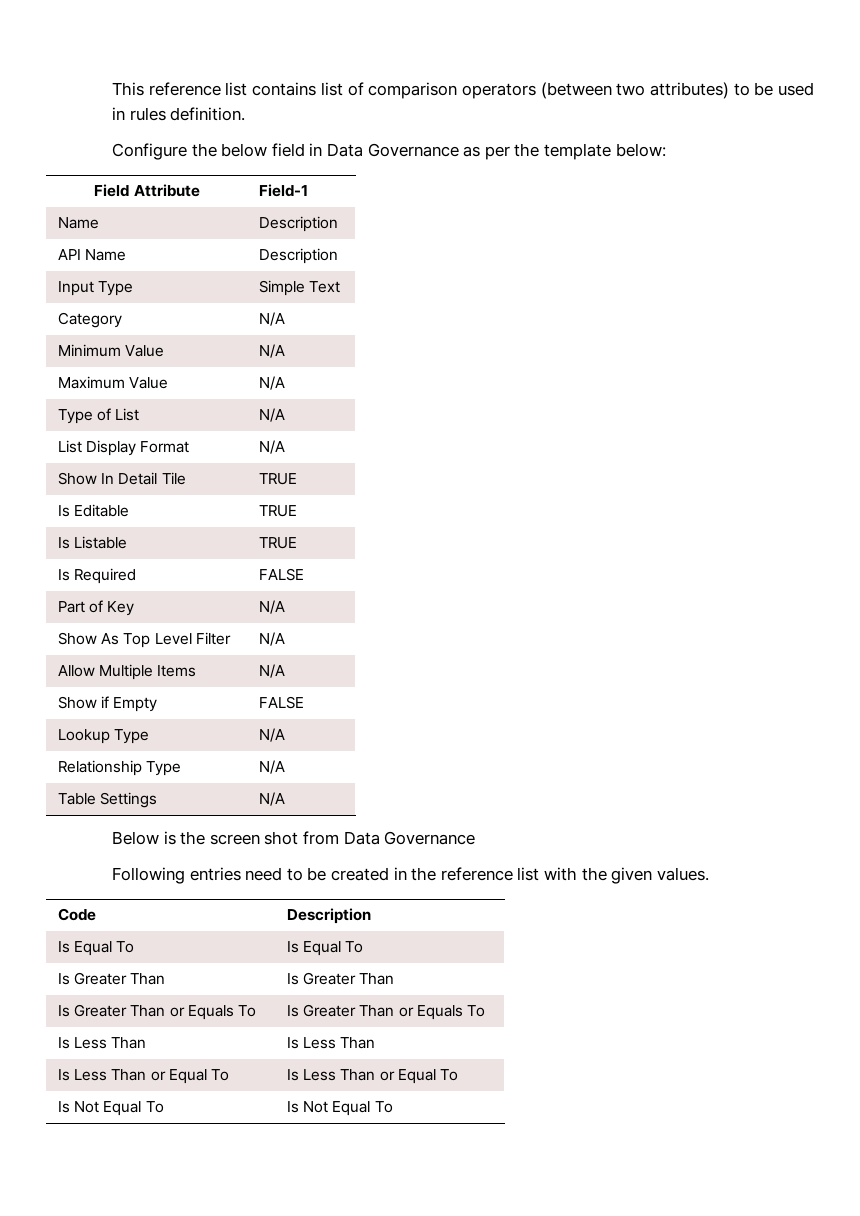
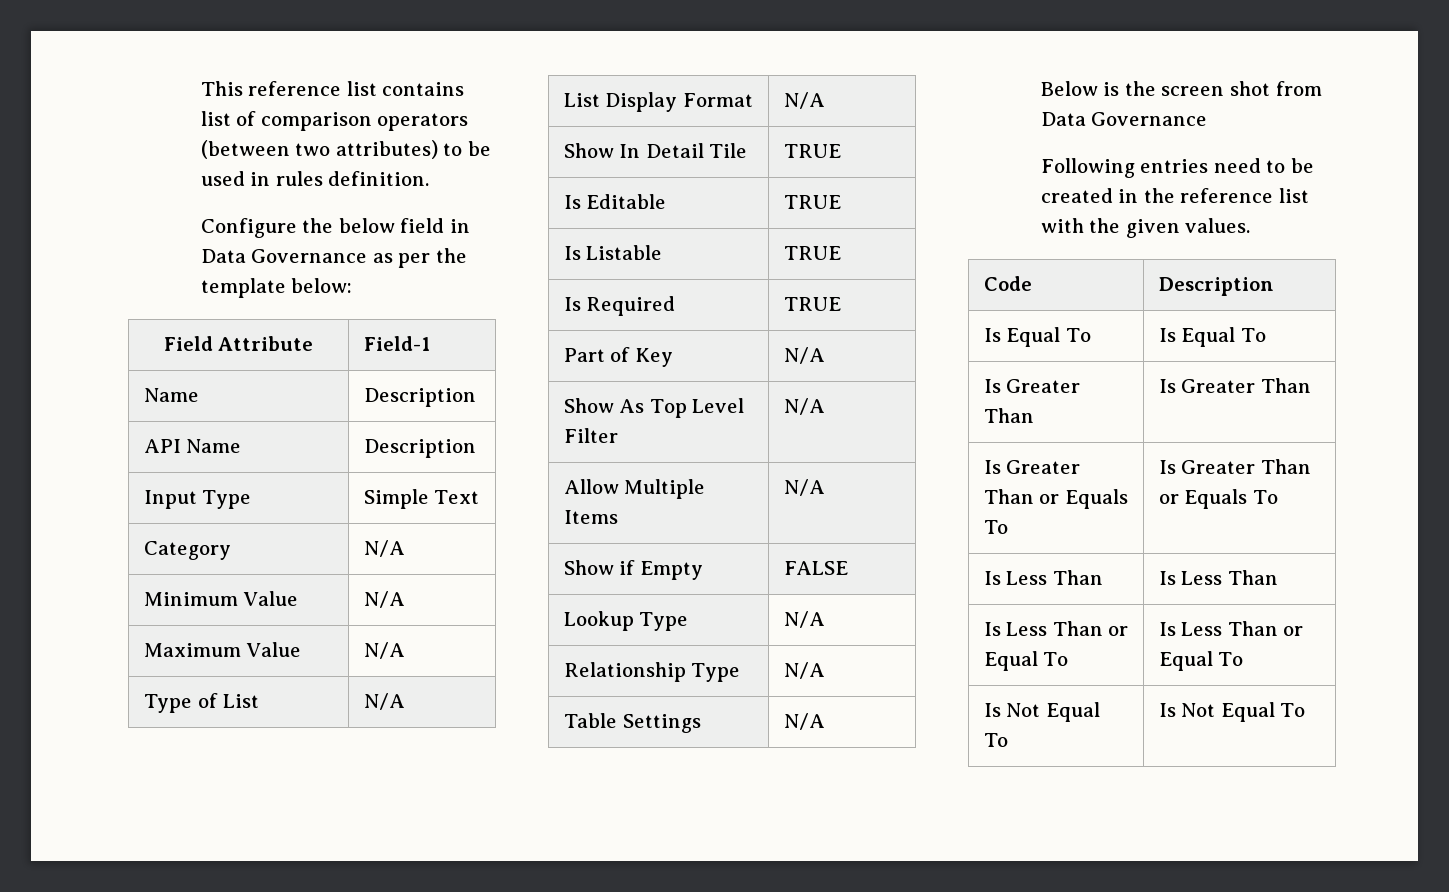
[259,568,305,581] FALSE -> [783,297,841,311] TRUE

